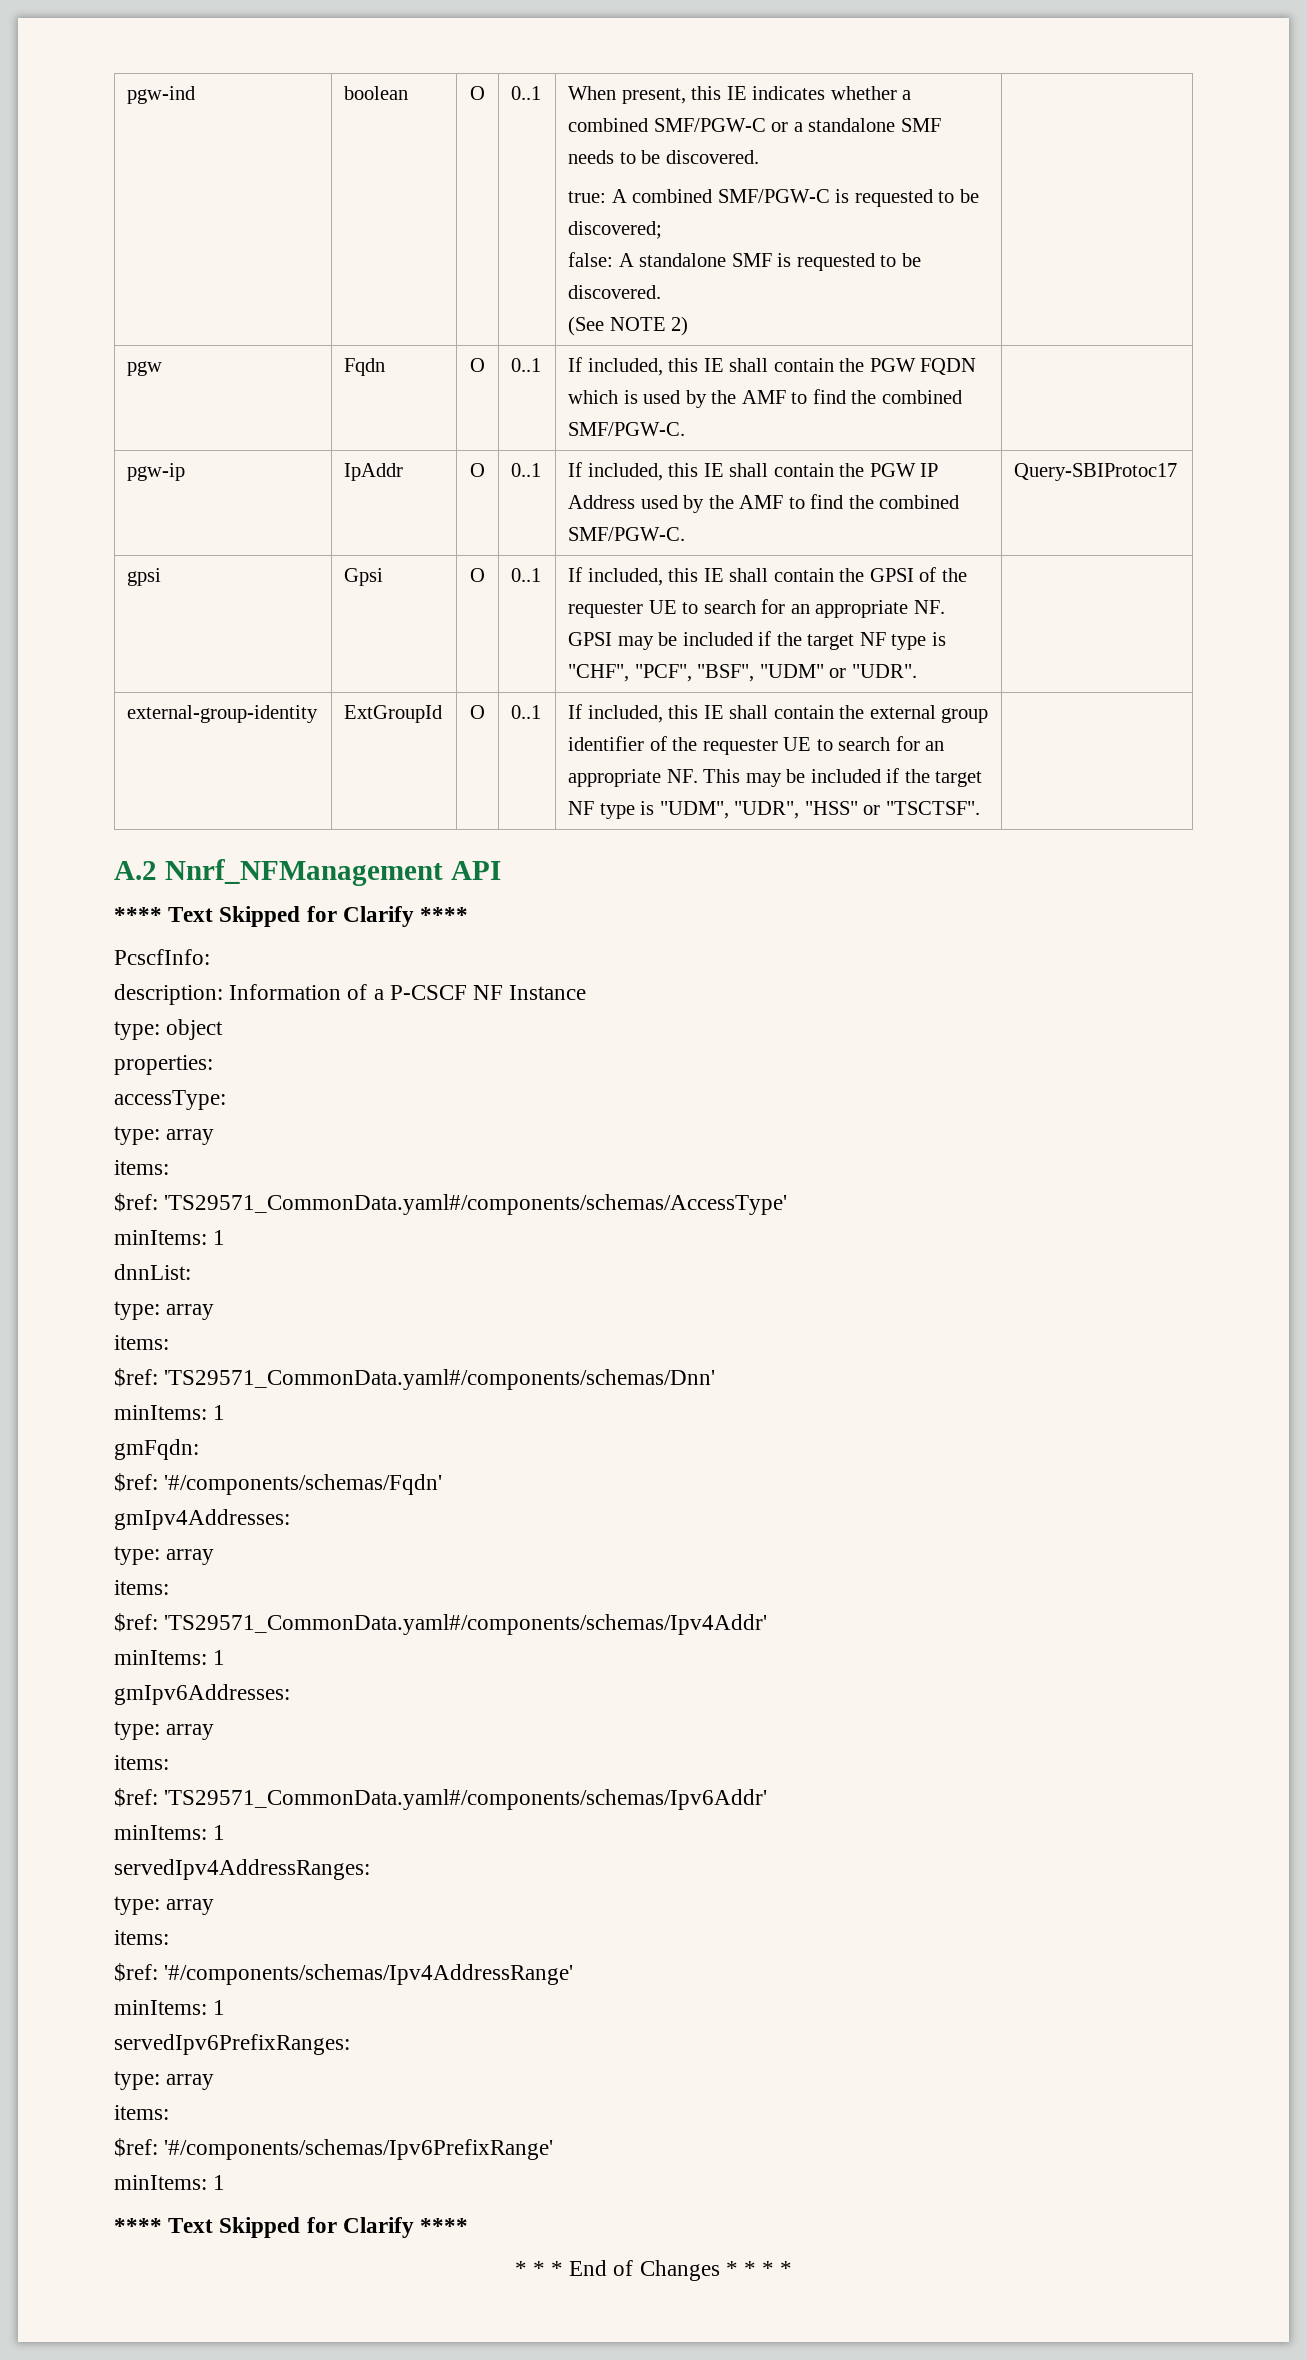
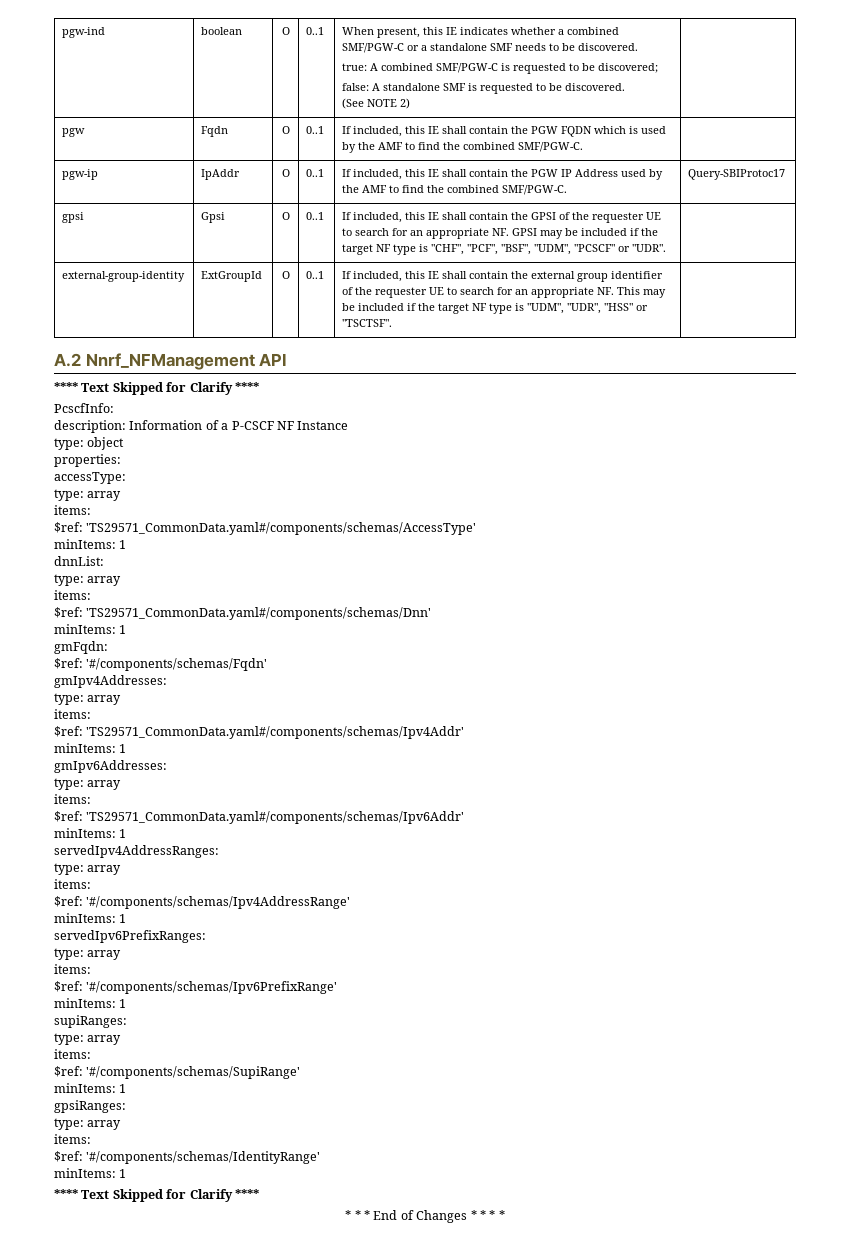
[759,664,824,678] "UDM" -> [534,244,616,255] "UDM", "PCSCF"
(226, 2182) none -> [54,1015,127,1028] [54,1033,122,1045] [54,1049,91,1059] [54,1066,301,1079] [54,1083,127,1093] [54,1100,126,1113] [54,1118,122,1130] [54,1134,91,1144] [54,1151,321,1164] [54,1168,127,1178] // supiRanges: // type: array // items: // $ref: '#/components/schemas/SupiRange' // minItems: 1 // gpsiRanges: // type: array // items: // $ref: '#/components/schemas/IdentityRange' // minItems: 1

